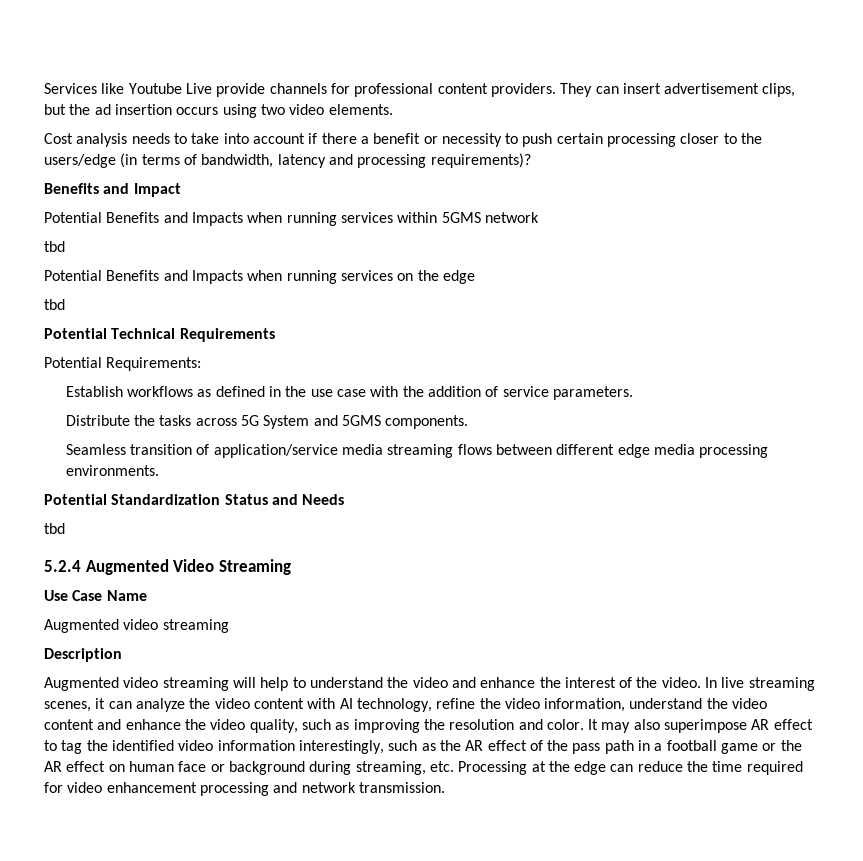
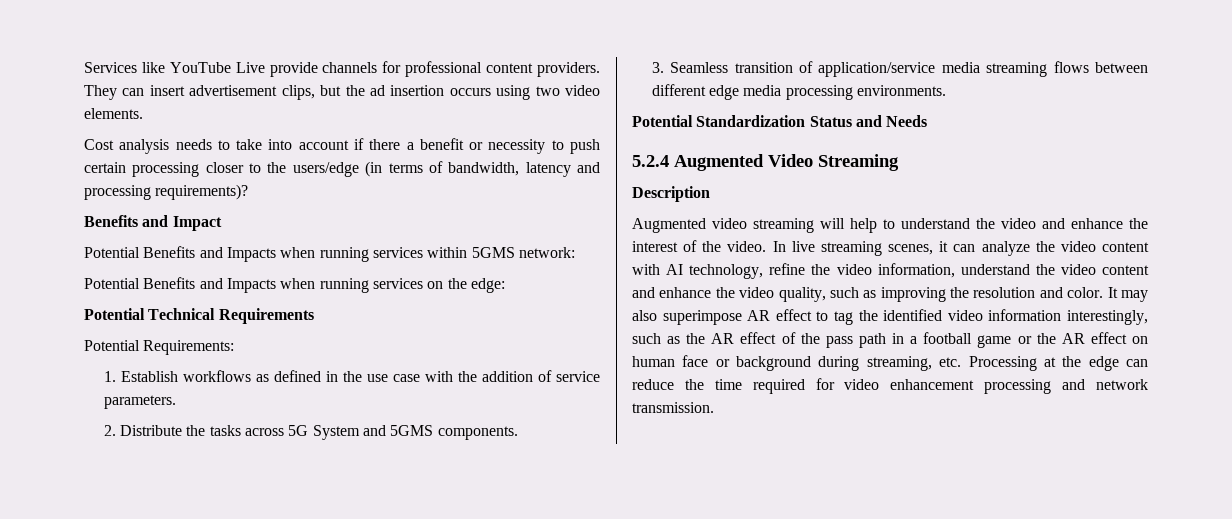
[128,83,182,94] Youtube -> [169,62,231,73] YouTube
[484,212,539,223] [44,241,65,252] network // tbd -> [518,247,575,258] network:
[442,270,475,284] [44,299,65,310] edge // tbd -> [470,278,505,293] edge:
(202, 364) none -> [103,371,116,382] 1.
(633, 393) none -> [103,425,116,436] 2.
(469, 422) none -> [651,62,664,73] 3.
[44,523,65,534] // tbd -> (928, 121) none
[44,590,147,601] [44,619,229,633] // Use Case Name // Augmented video streaming -> (899, 162) none

